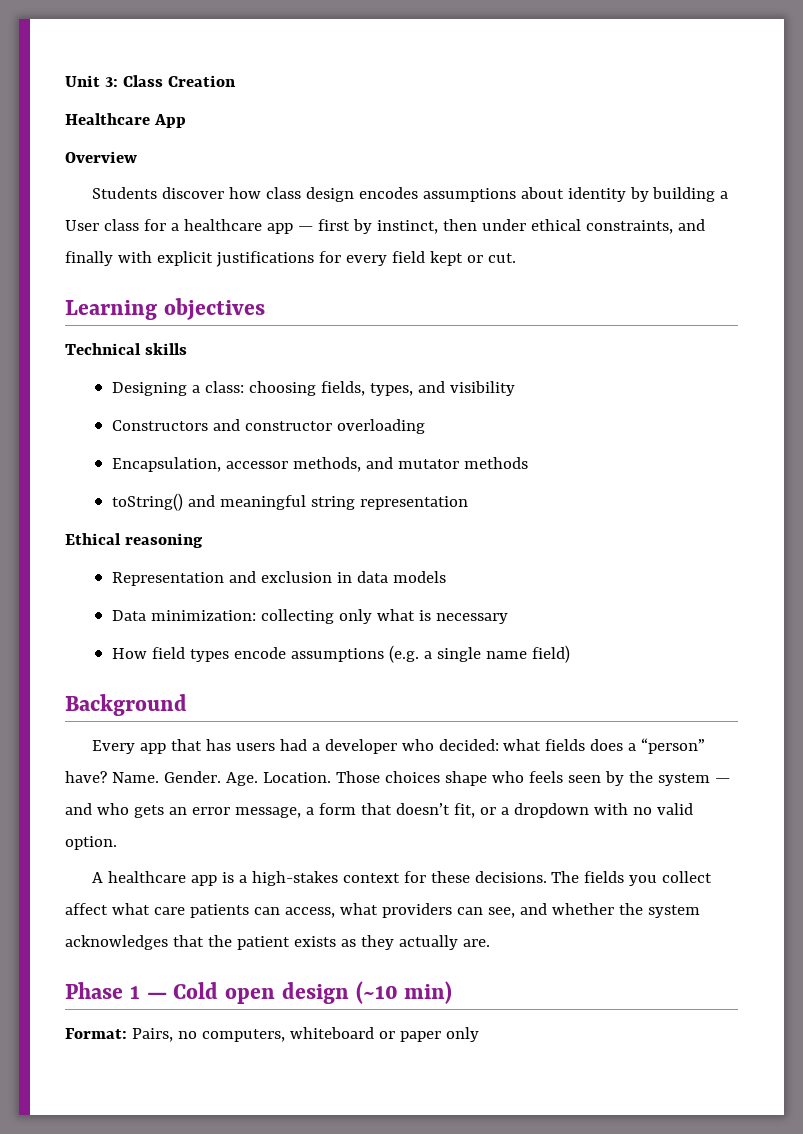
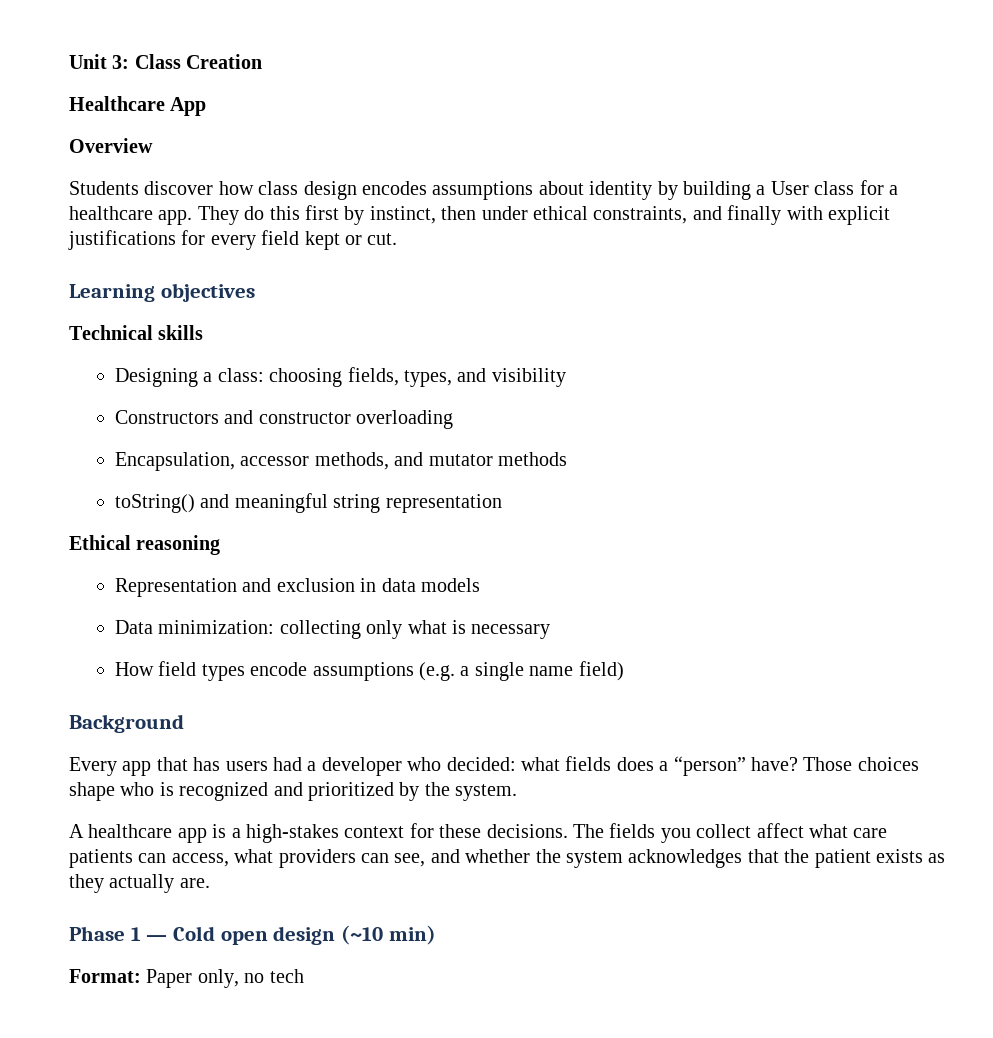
[266,223,313,234] app — -> [158,206,300,225] app. They do this
[111,771,730,786] [65,803,693,818] [65,836,117,850] Name. Gender. Age. Location. Those choices shape who feels seen by the system — and who gets an error message, a form that doesn’t fit, or a dropdown with no valid option. -> [803,757,919,771] [69,782,518,801] Those choices shape who is recognized and prioritized by the system.
[131,1027,479,1042] Pairs, no computers, whiteboard or paper only -> [146,969,304,988] Paper only, no tech

